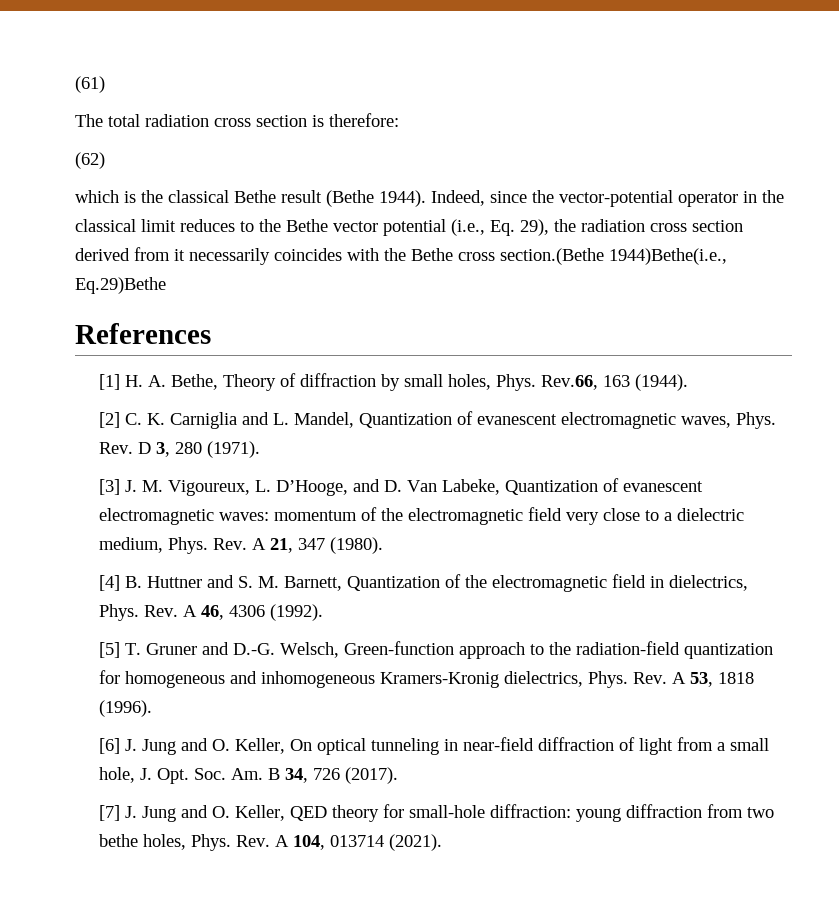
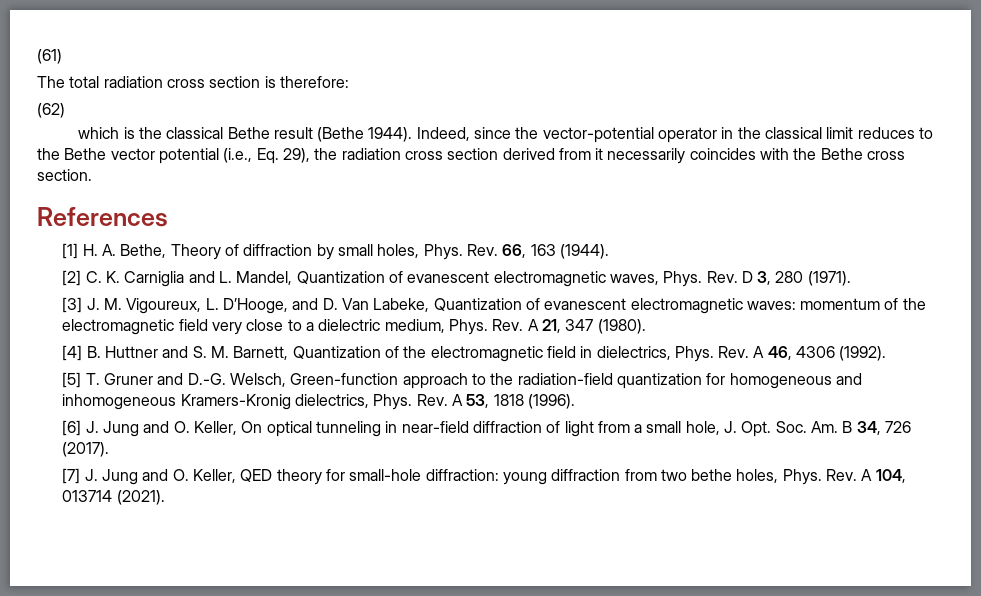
[500,248,727,265] [75,277,166,294] section.(Bethe 1944)Bethe(i.e., Eq.29)Bethe -> [37,169,92,181] section.
[540,375,598,390] Rev.66, -> [466,244,527,258] Rev. 66,

